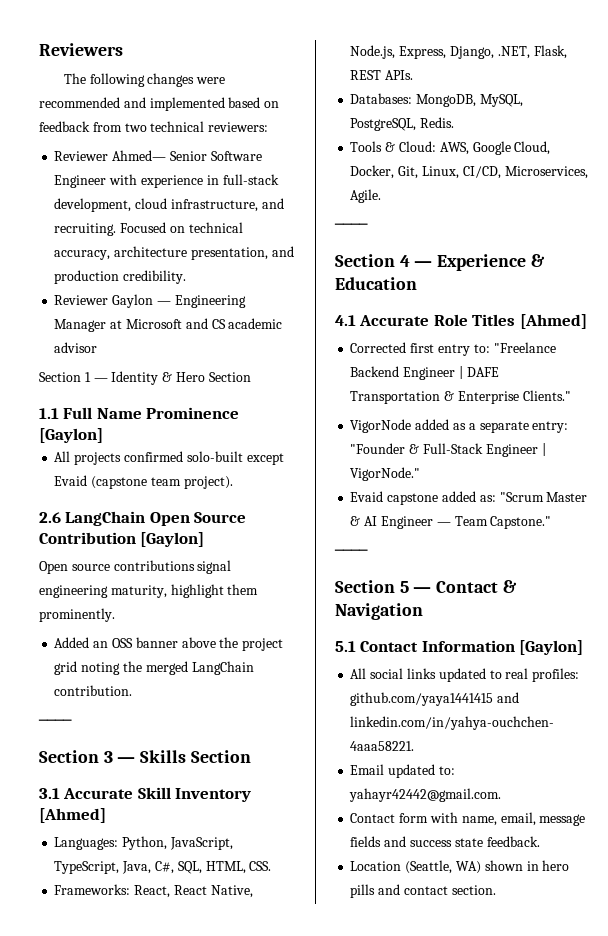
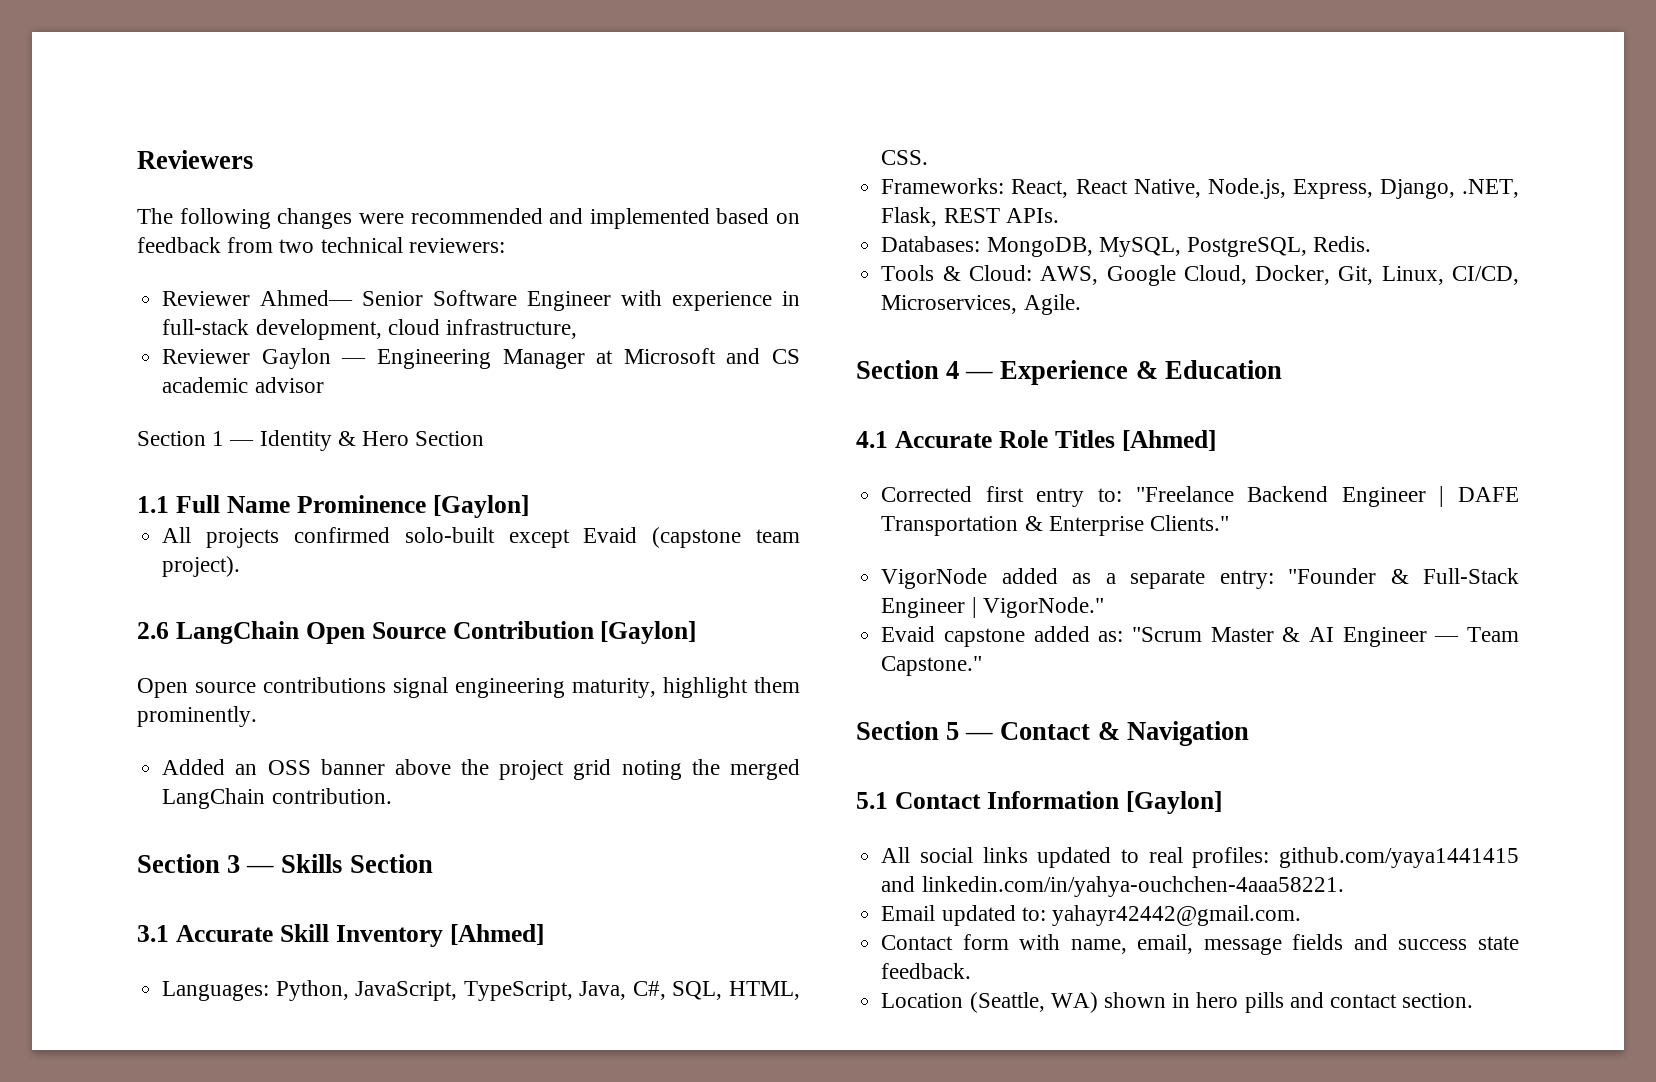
[261,198,284,209] [54,222,243,236] [54,246,294,260] [54,270,187,284] and recruiting. Focused on technical accuracy, architecture presentation, and production credibility. -> (577, 329) none
[38,719,72,725] // ──── -> (392, 796) none
[334,223,368,229] // ──── -> (1081, 304) none
[334,549,368,555] // ──── -> (983, 666) none

